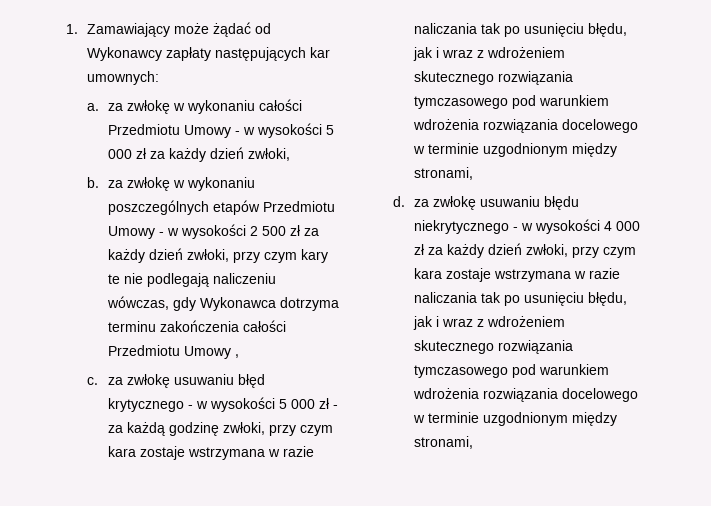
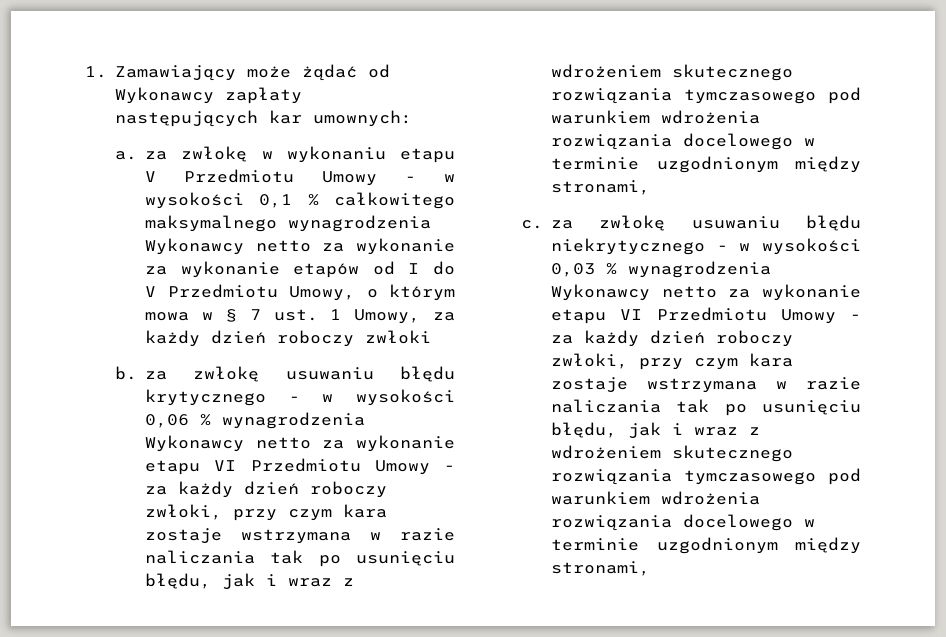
[258,99,302,111] [107,123,334,138] [107,147,290,162] [86,177,255,191] [107,200,335,215] [107,224,319,239] [107,248,328,263] [107,273,276,287] [106,296,339,311] [107,320,286,332] [107,345,239,359] [86,374,265,388] całości Przedmiotu Umowy - w wysokości 5 000 zł za każdy dzień zwłoki, // b. za zwłokę w wykonaniu poszczególnych etapów Przedmiotu Umowy - w wysokości 2 500 zł za każdy dzień zwłoki, przy czym kary te nie podlegają naliczeniu wówczas, gdy Wykonawca dotrzyma terminu zakończenia całości Przedmiotu Umowy , // c. za zwłokę usuwaniu błęd -> [400,148,455,163] [145,169,455,186] [145,192,455,209] [145,215,432,232] [145,238,456,255] [145,261,455,278] [145,284,455,301] [145,309,455,324] [145,330,432,347] [115,366,455,382] etapu V Przedmiotu Umowy - w wysokości 0,1 % całkowitego maksymalnego wynagrodzenia Wykonawcy netto za wykonanie za wykonanie etapów od I do V Przedmiotu Umowy, o którym mowa w § 7 ust. 1 Umowy, za każdy dzień roboczy zwłoki // b. za zwłokę usuwaniu błędu
[278,398,338,409] [107,422,219,436] 5 000 zł - za każdą godzinę -> [145,412,366,429] [145,435,456,452] [145,458,455,475] [145,481,388,498] 0,06 % wynagrodzenia Wykonawcy netto za wykonanie etapu VI Przedmiotu Umowy - za każdy dzień roboczy
[392,196,405,207] d. -> [521,220,544,229] c.
[603,221,640,231] [413,243,522,258] 4 000 zł za każdy dzień -> [551,261,772,278] [551,284,861,301] [551,307,861,324] [551,330,794,347] 0,03 % wynagrodzenia Wykonawcy netto za wykonanie etapu VI Przedmiotu Umowy - za każdy dzień roboczy

